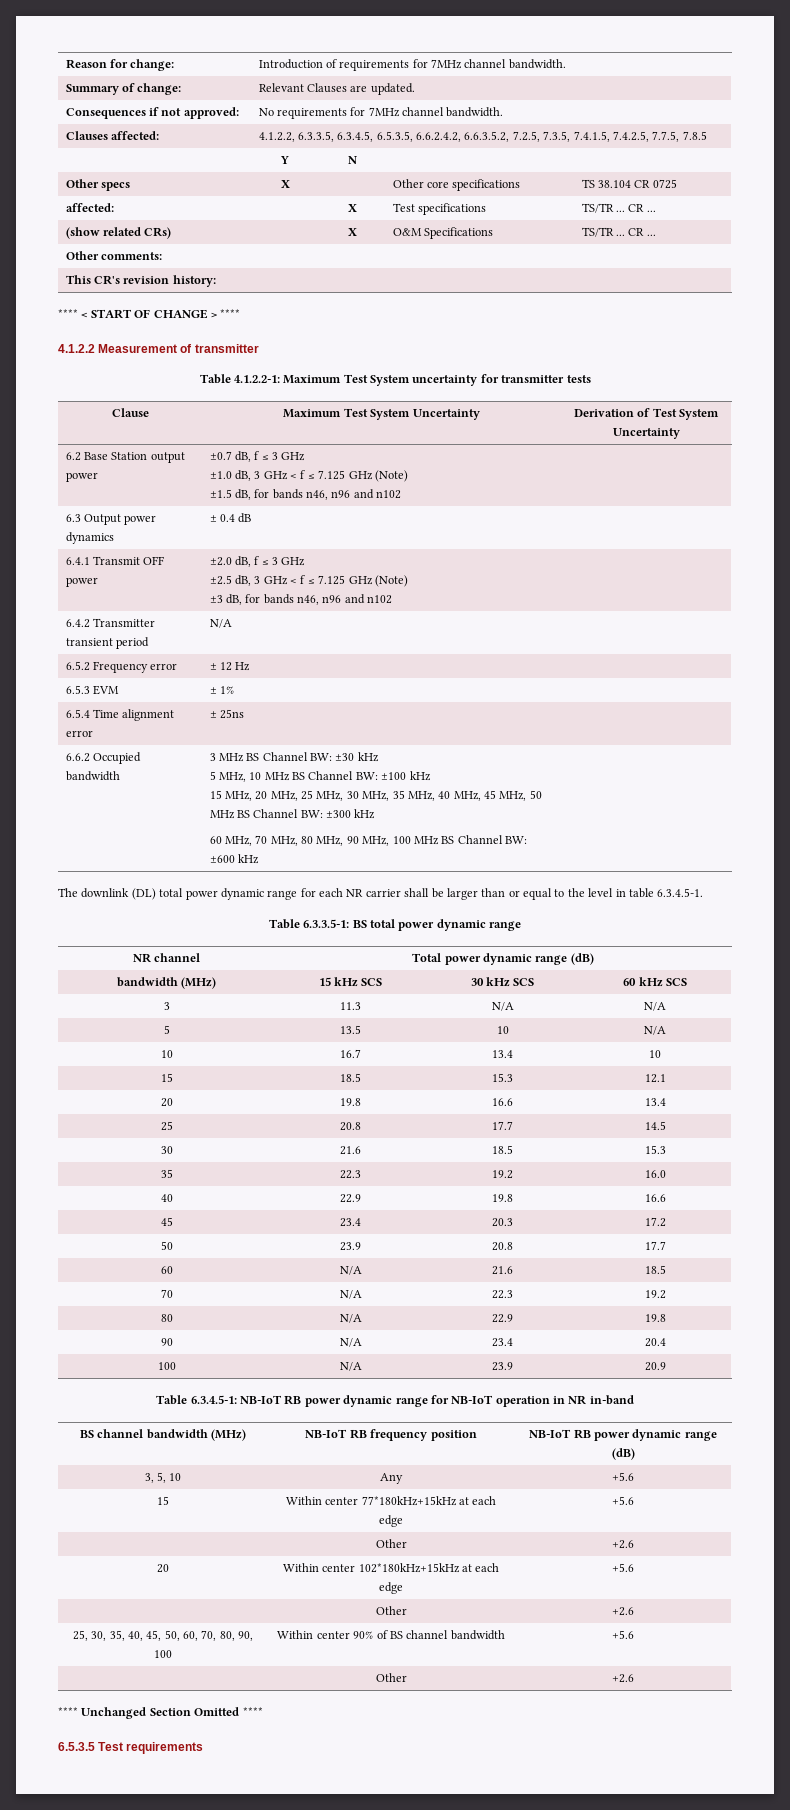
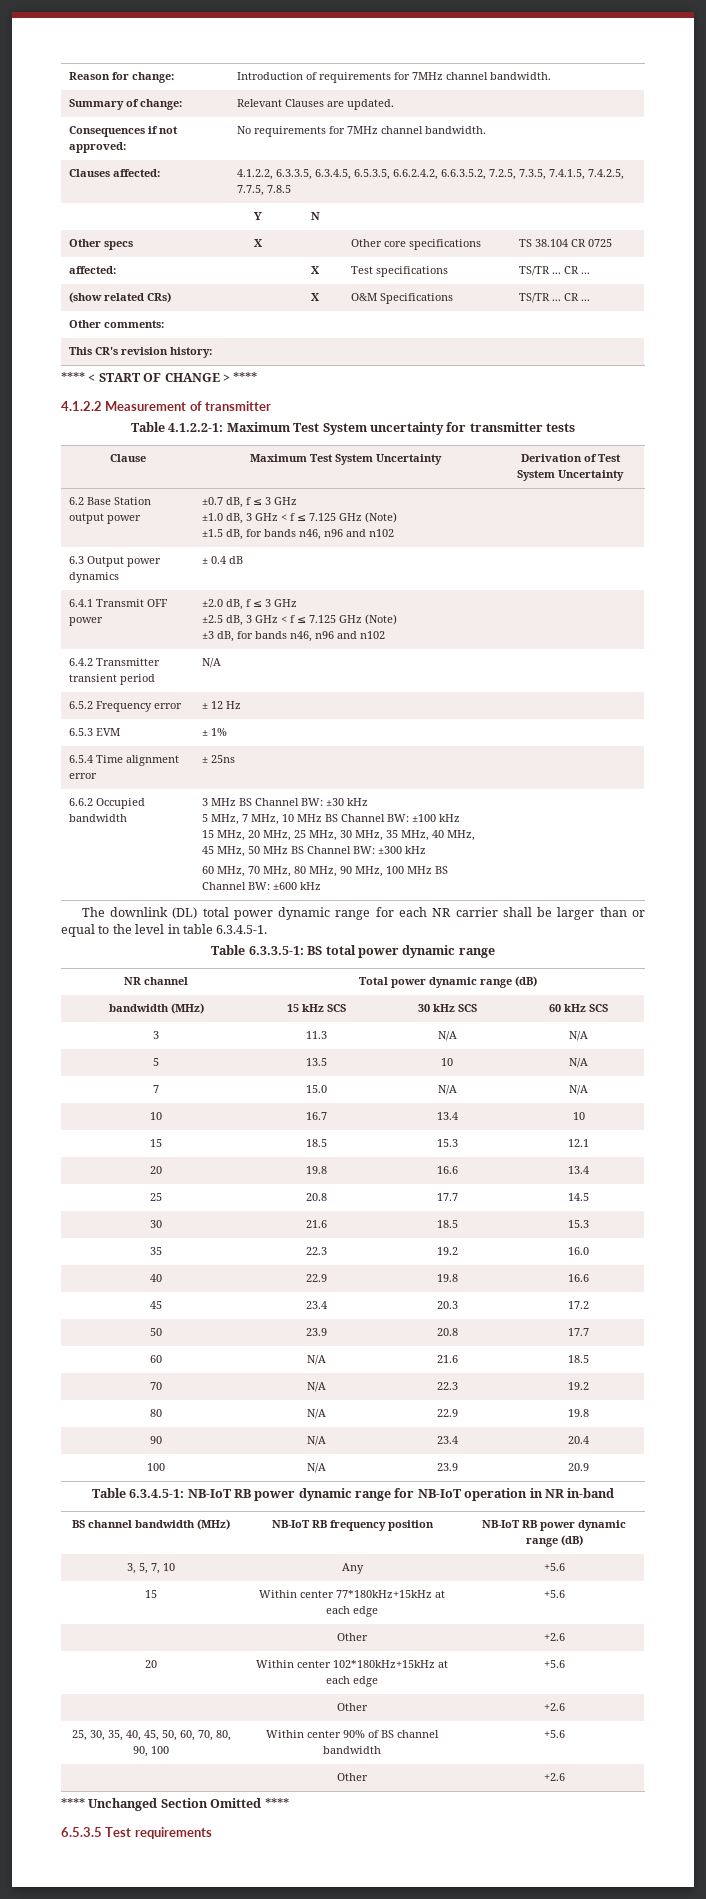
(246, 777) none -> [242,814,280,825] 7 MHz,
(666, 1030) none -> [153,1085,159,1093] [305,1085,327,1093] [437,1085,457,1095] [569,1085,588,1095] // 7 | 15.0 | N/A | N/A
(166, 1477) none -> [151,1563,160,1574] 7,

